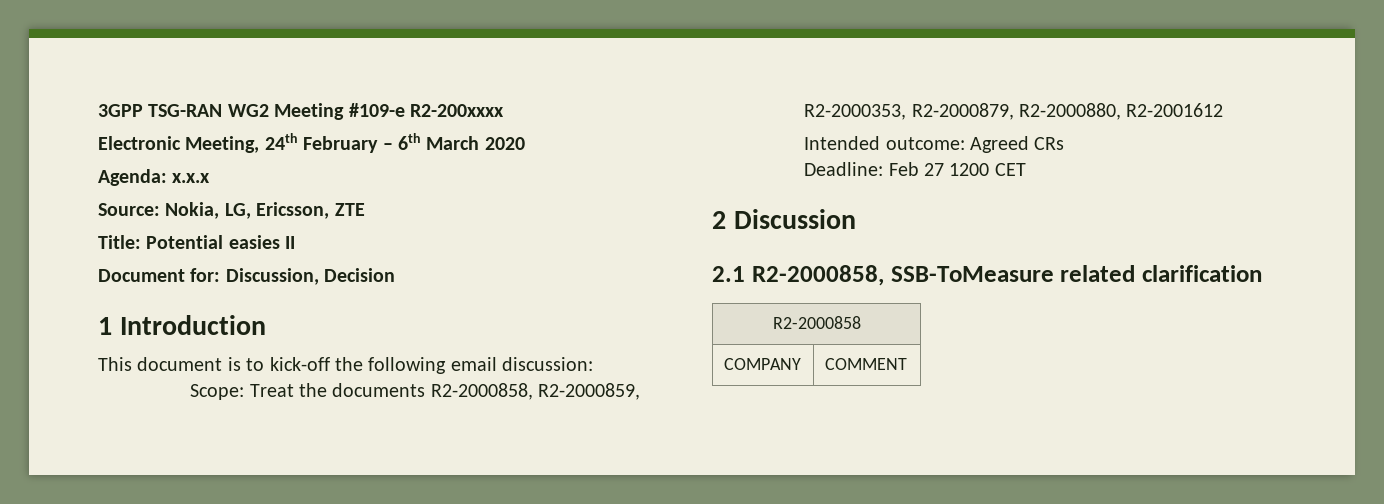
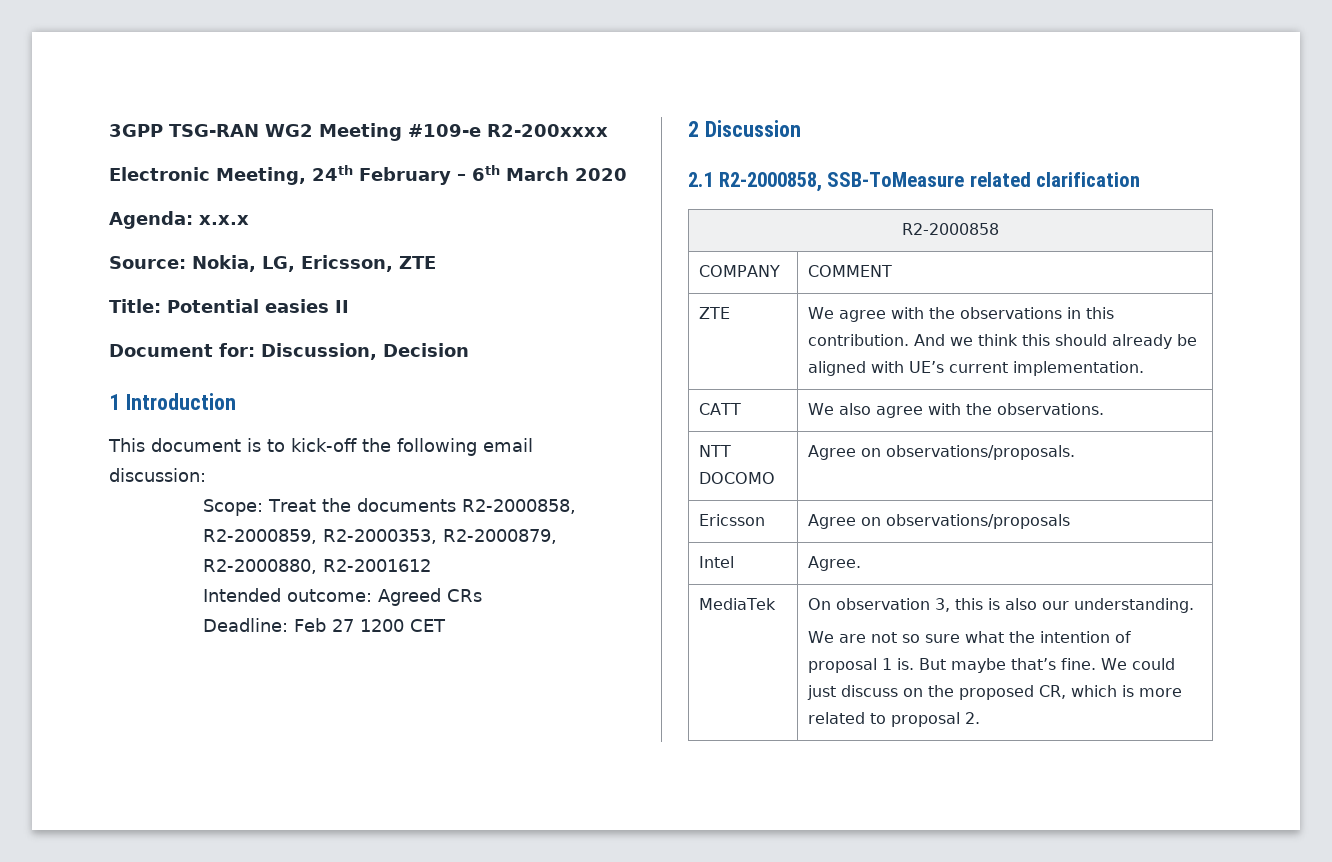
(907, 364) none -> [698,307,730,319] [807,307,1114,322] [807,334,1197,349] [807,361,1144,376] [698,403,741,415] [807,403,1104,418] [698,445,731,457] [698,472,775,484] [807,445,1075,460] [698,514,765,526] [807,514,1070,529] [698,556,734,568] [807,556,861,571] [698,598,777,610] [807,598,1194,613] [807,631,1131,643] [807,658,1175,673] [806,685,1182,700] [807,712,980,727] // ZTE | We agree with the observations in this contribution. And we think this should already be aligned with UE’s current implementation. // CATT | We also agree with the observations. // NTT DOCOMO | Agree on observations/proposals. // Ericsson | Agree on observations/proposals // Intel | Agree. // MediaTek | On observation 3, this is also our understanding. // We are not so sure what the intention of proposal 1 is. But maybe that’s fine. We could just discuss on the proposed CR, which is more related to proposal 2.

